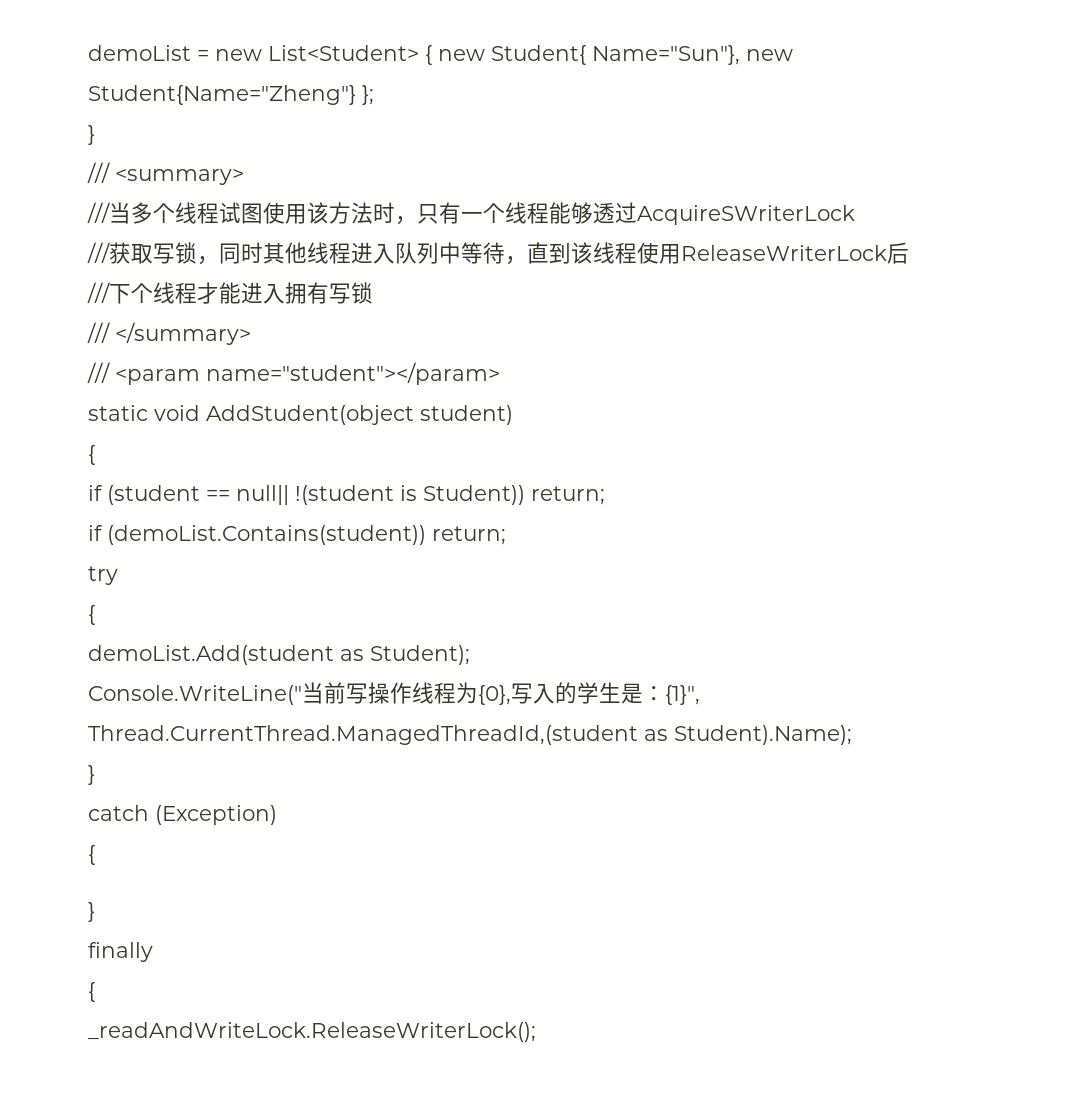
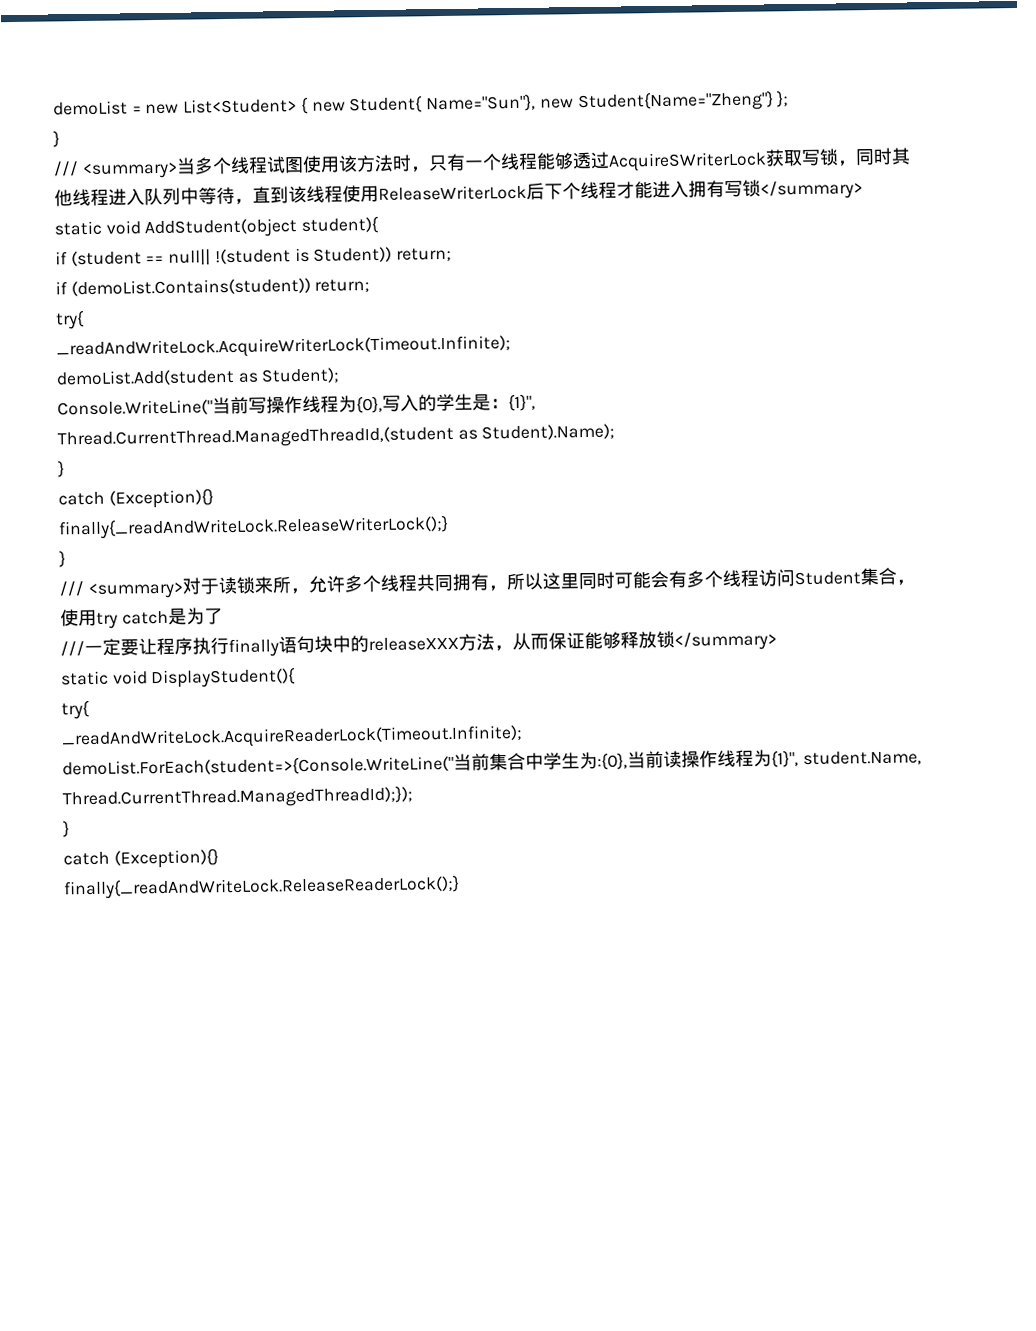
[87,202,110,223] // /// -> (178, 171) none
[87,242,110,263] // /// -> (767, 161) none
[87,282,110,303] // /// -> (545, 191) none
[87,322,251,345] [87,362,500,385] // /// </summary> // /// <param name="student"></param> -> [760,180,863,200] </summary>
[420,405,513,425] [88,445,95,465] student) // { -> [301,215,379,234] student){
[88,566,118,585] [88,605,95,625] try // { -> [55,310,84,330] [56,335,511,360] try{ // _readAndWriteLock.AcquireWriterLock(Timeout.Infinite);
[155,805,277,825] [88,845,95,865] [88,902,95,922] [88,942,153,962] [88,982,95,1002] [88,1022,536,1042] (Exception) // { // } // finally // { // _readAndWriteLock.ReleaseWriterLock(); -> [108,488,214,509] [58,514,449,540] [59,550,66,568] [59,567,915,599] [60,607,223,629] [60,630,777,658] [61,667,296,689] [61,700,89,720] [61,724,523,750] [62,749,922,778] [62,785,413,810] [63,820,70,838] [63,848,219,869] [63,874,460,900] (Exception){} // finally{_readAndWriteLock.ReleaseWriterLock();} // } // /// <summary>对于读锁来所，允许多个线程共同拥有，所以这里同时可能会有多个线程访问Student集合，使用try catch是为了 // ///一定要让程序执行finally语句块中的releaseXXX方法，从而保证能够释放锁</summary> // static void DisplayStudent(){ // try{ // _readAndWriteLock.AcquireReaderLock(Timeout.Infinite); // demoList.ForEach(student=>{Console.WriteLine("当前集合中学生为:{0},当前读操作线程为{1}", student.Name, Thread.CurrentThread.ManagedThreadId);}); // } // catch (Exception){} // finally{_readAndWriteLock.ReleaseReaderLock();}

